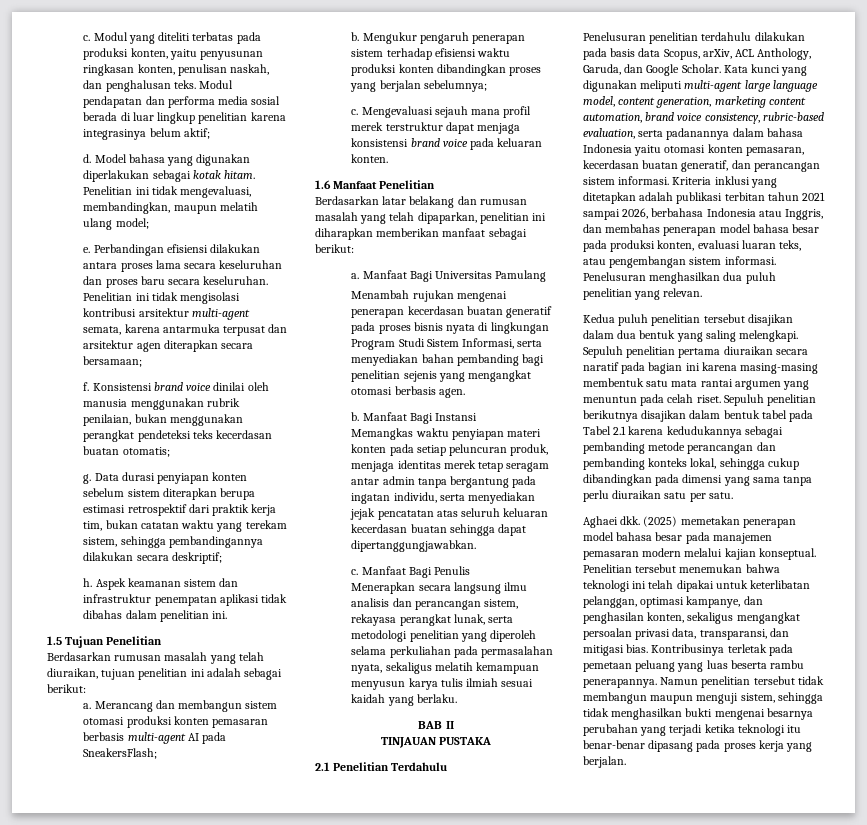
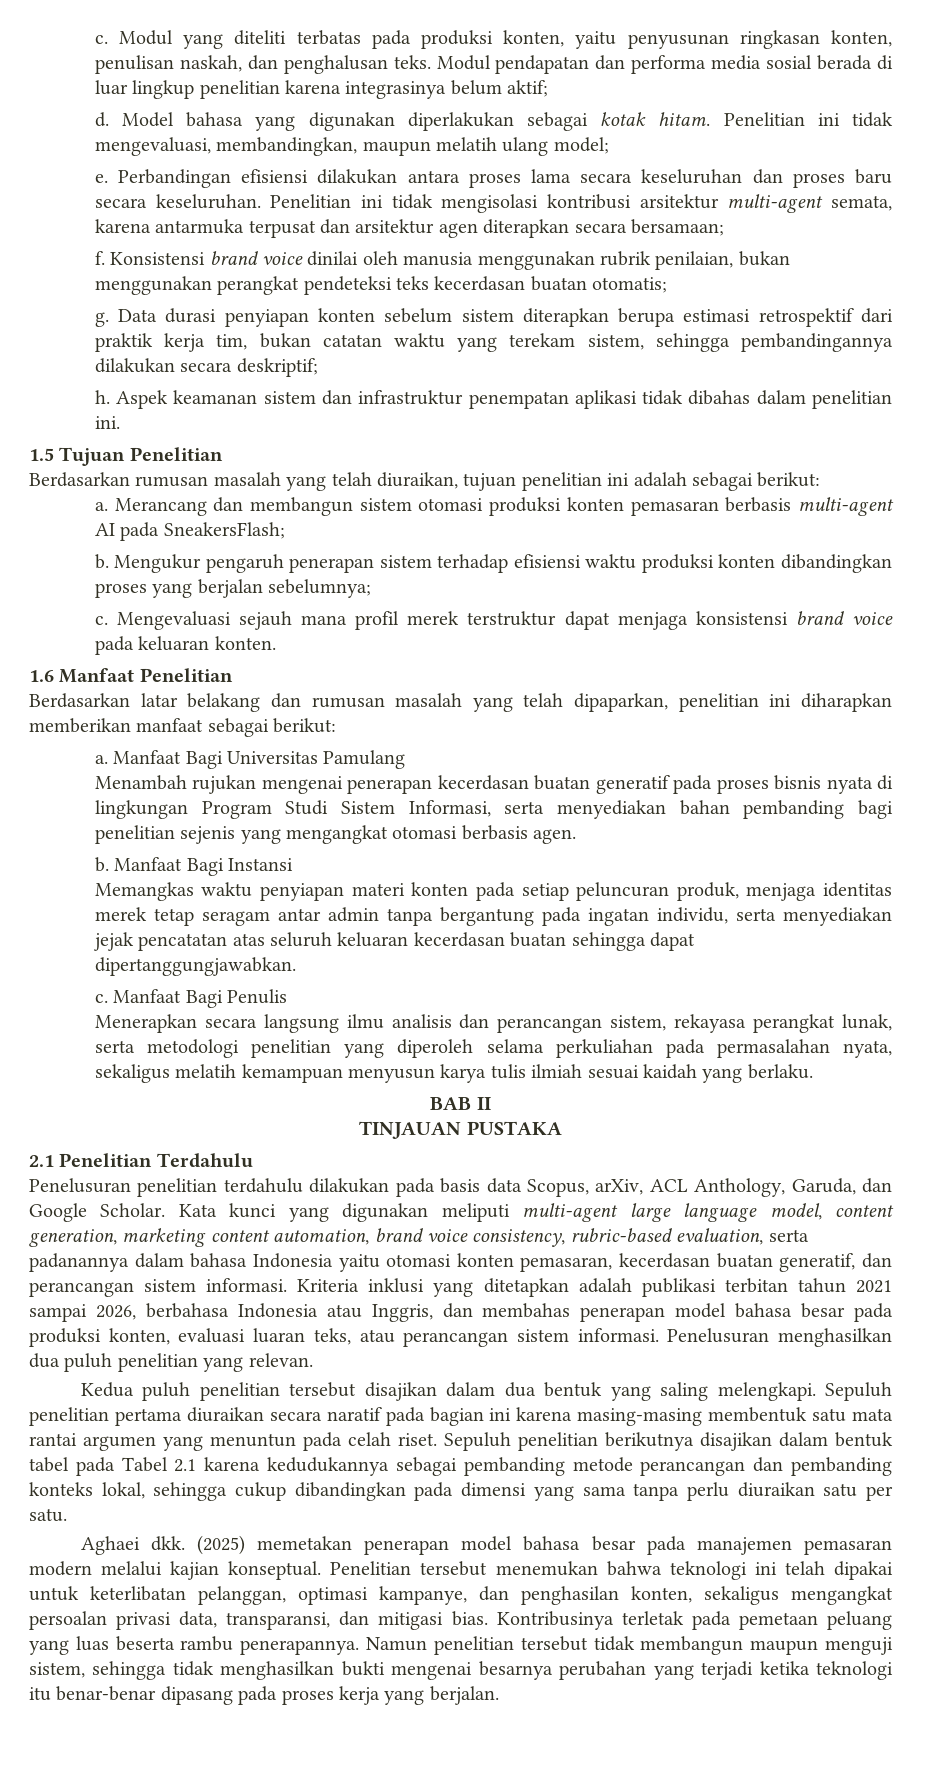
[609,256,687,268] pengembangan -> [403,1332,509,1347] perancangan

